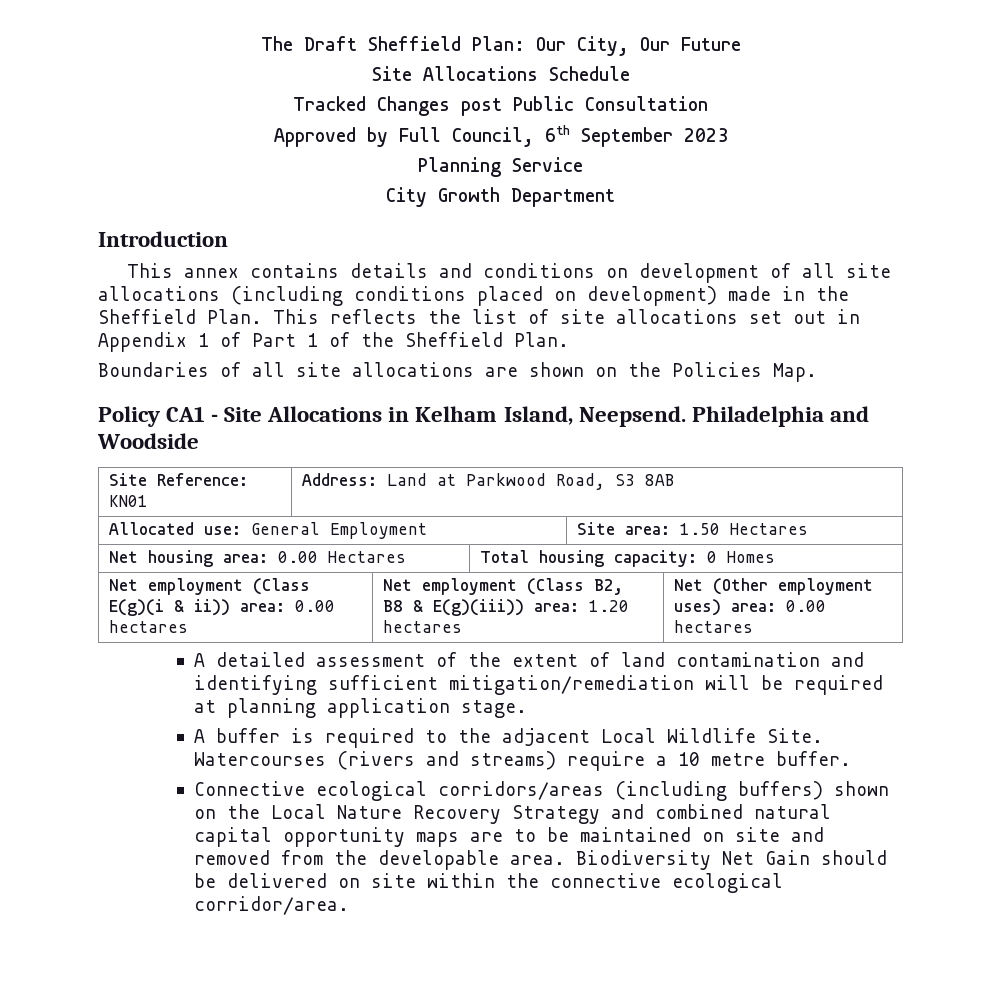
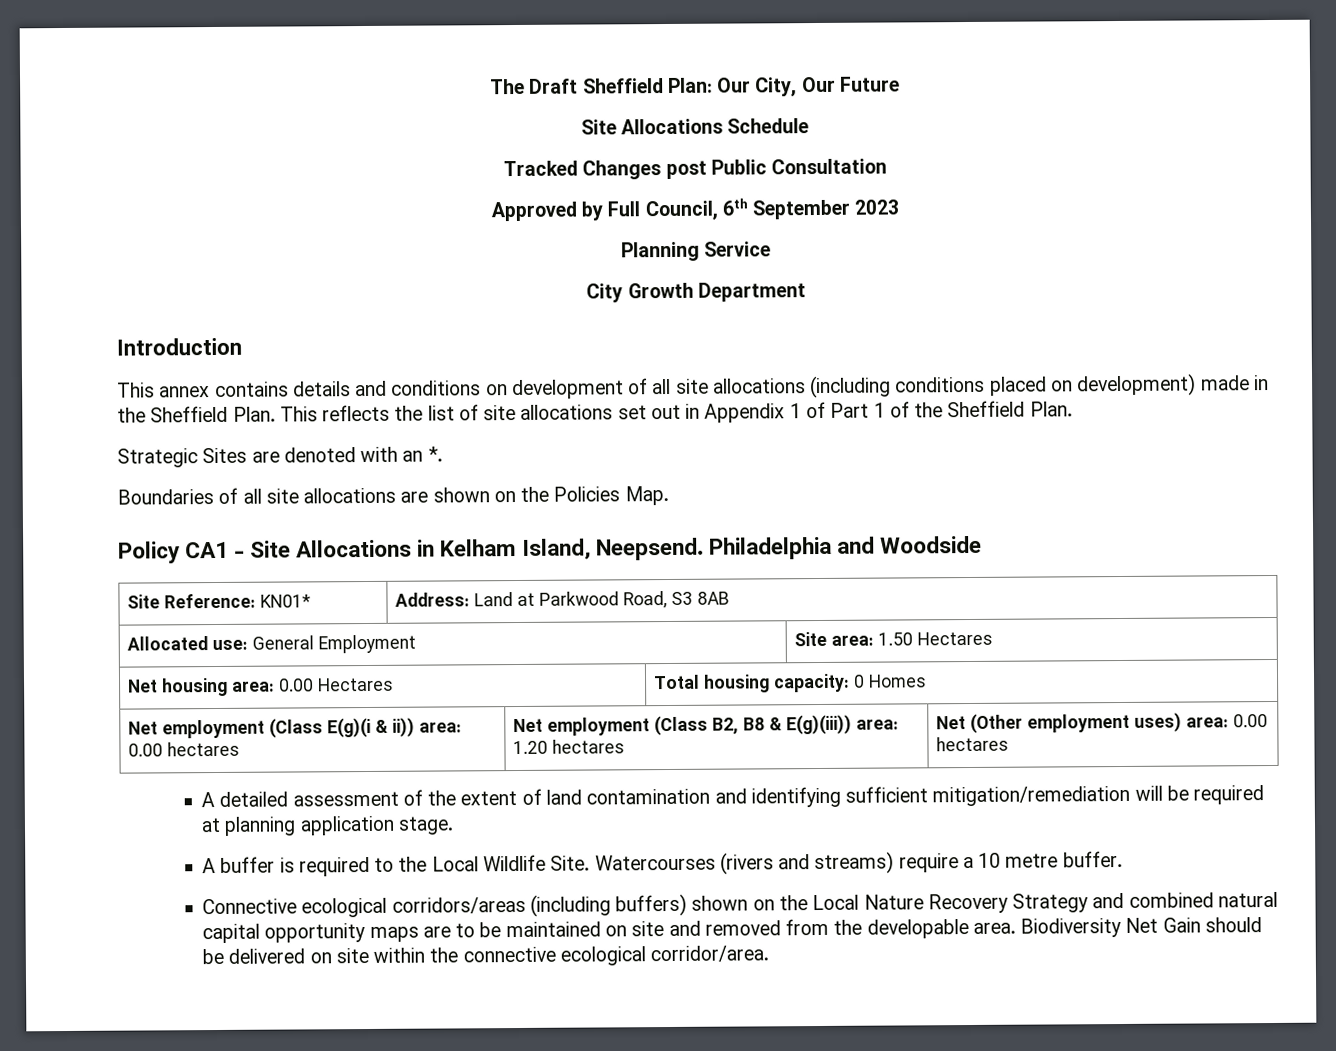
(569, 339) none -> [117,446,443,468] // Strategic Sites are denoted with an *.
[109,495,149,507] KN01 -> [260,594,312,608] KN01*
[501,728,590,746] adjacent -> (428, 864) none

